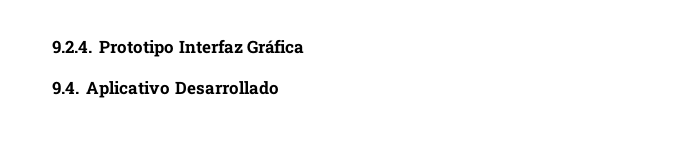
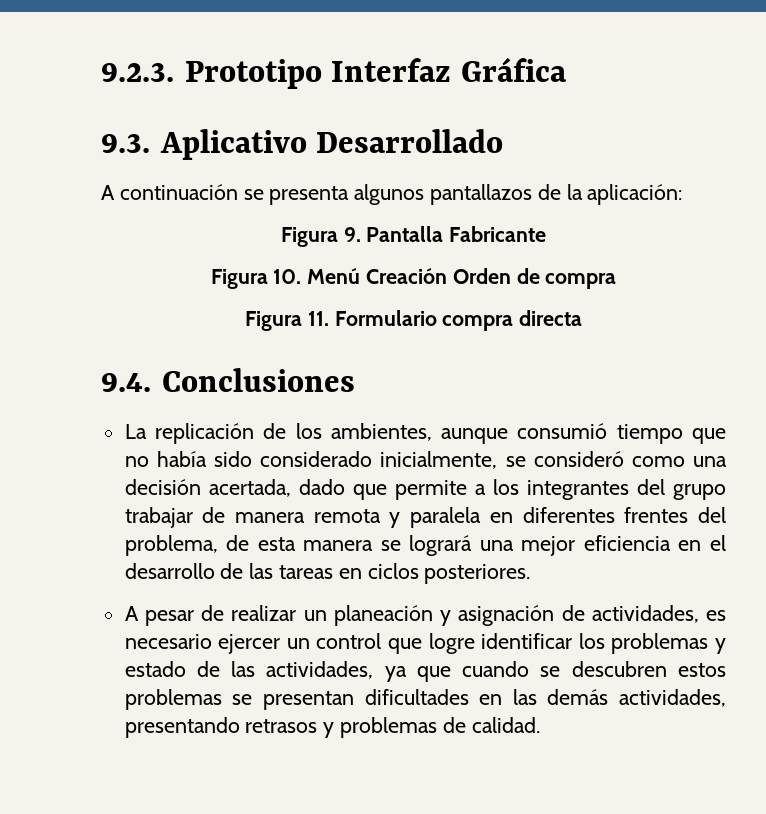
[52,40,92,54] 9.2.4. -> [101,63,174,82] 9.2.3.
[52,81,79,95] 9.4. -> [101,134,150,153] 9.3.
(279, 88) none -> [101,184,683,205] [280,226,547,247] [210,268,617,289] [244,310,583,331] [101,368,355,392] [124,423,726,444] [124,451,727,469] [124,479,726,500] [124,507,726,528] [124,535,726,556] [124,563,531,584] [124,605,726,626] [124,633,726,654] [124,661,727,682] [124,689,726,710] [124,717,540,738] // A continuación se presenta algunos pantallazos de la aplicación: // Figura 9. Pantalla Fabricante // Figura 10. Menú Creación Orden de compra // Figura 11. Formulario compra directa // 9.4. Conclusiones // La replicación de los ambientes, aunque consumió tiempo que no había sido considerado inicialmente, se consideró como una decisión acertada, dado que permite a los integrantes del grupo trabajar de manera remota y paralela en diferentes frentes del problema, de esta manera se logrará una mejor eficiencia en el desarrollo de las tareas en ciclos posteriores. // A pesar de realizar un planeación y asignación de actividades, es necesario ejercer un control que logre identificar los problemas y estado de las actividades, ya que cuando se descubren estos problemas se presentan dificultades en las demás actividades, presentando retrasos y problemas de calidad.

